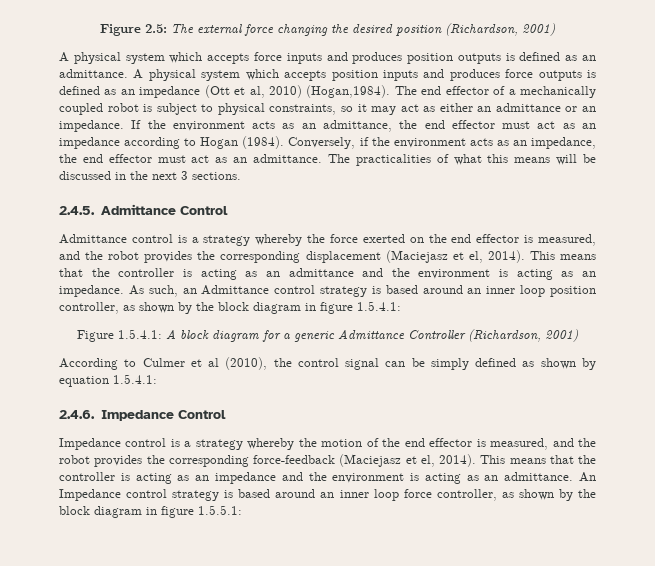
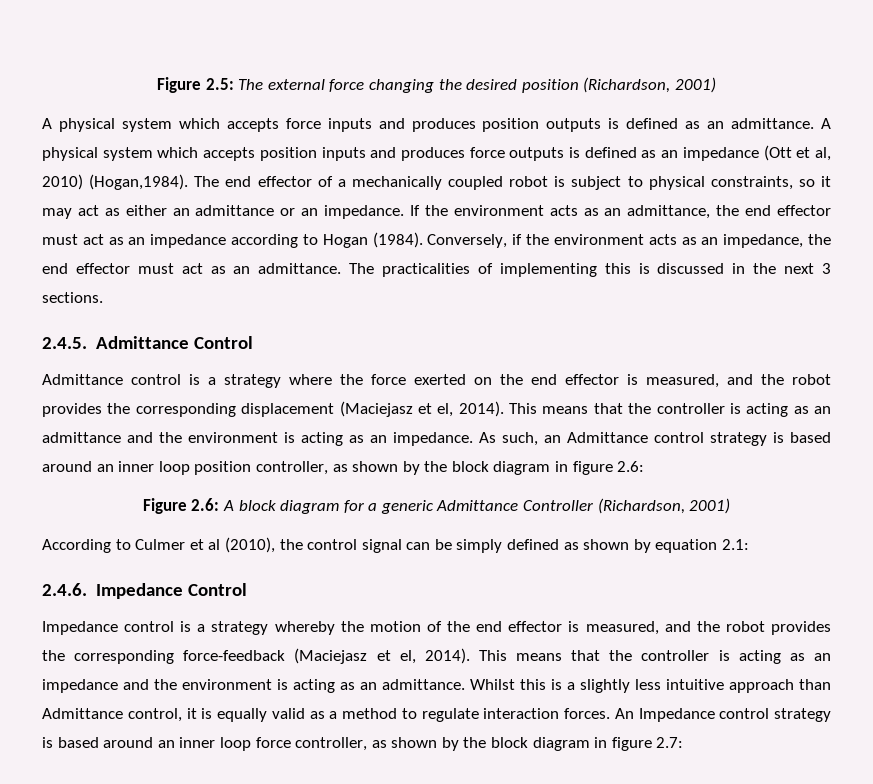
[453,154,597,165] what this means will be -> [499,263,650,277] implementing this is
[255,234,303,246] whereby -> [289,374,332,385] where
[357,301,401,311] [77,329,162,342] 1.5.4.1: // Figure 1.5.4.1: -> [617,461,645,472] [142,498,220,514] 2.6: // Figure 2.6:
[113,374,157,384] 1.5.4.1: -> [722,539,750,550] 2.1:
(574, 476) none -> [470,679,831,693] [42,708,610,722] Whilst this is a slightly less intuitive approach than Admittance control, it is equally valid as a method to regulate interaction forces.
[198,505,242,515] 1.5.5.1: -> [656,737,684,748] 2.7:

